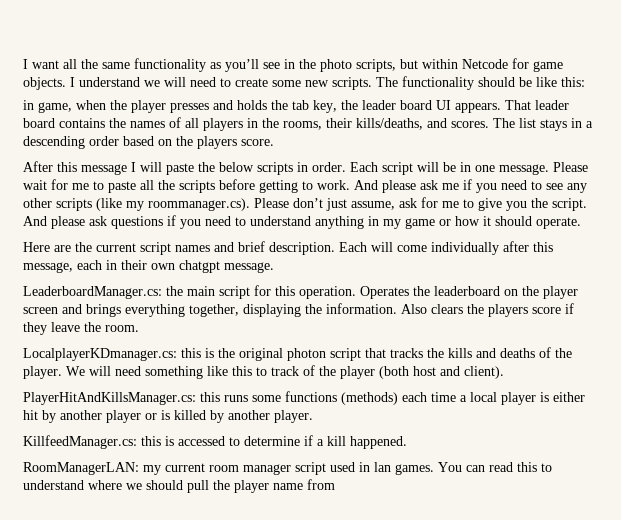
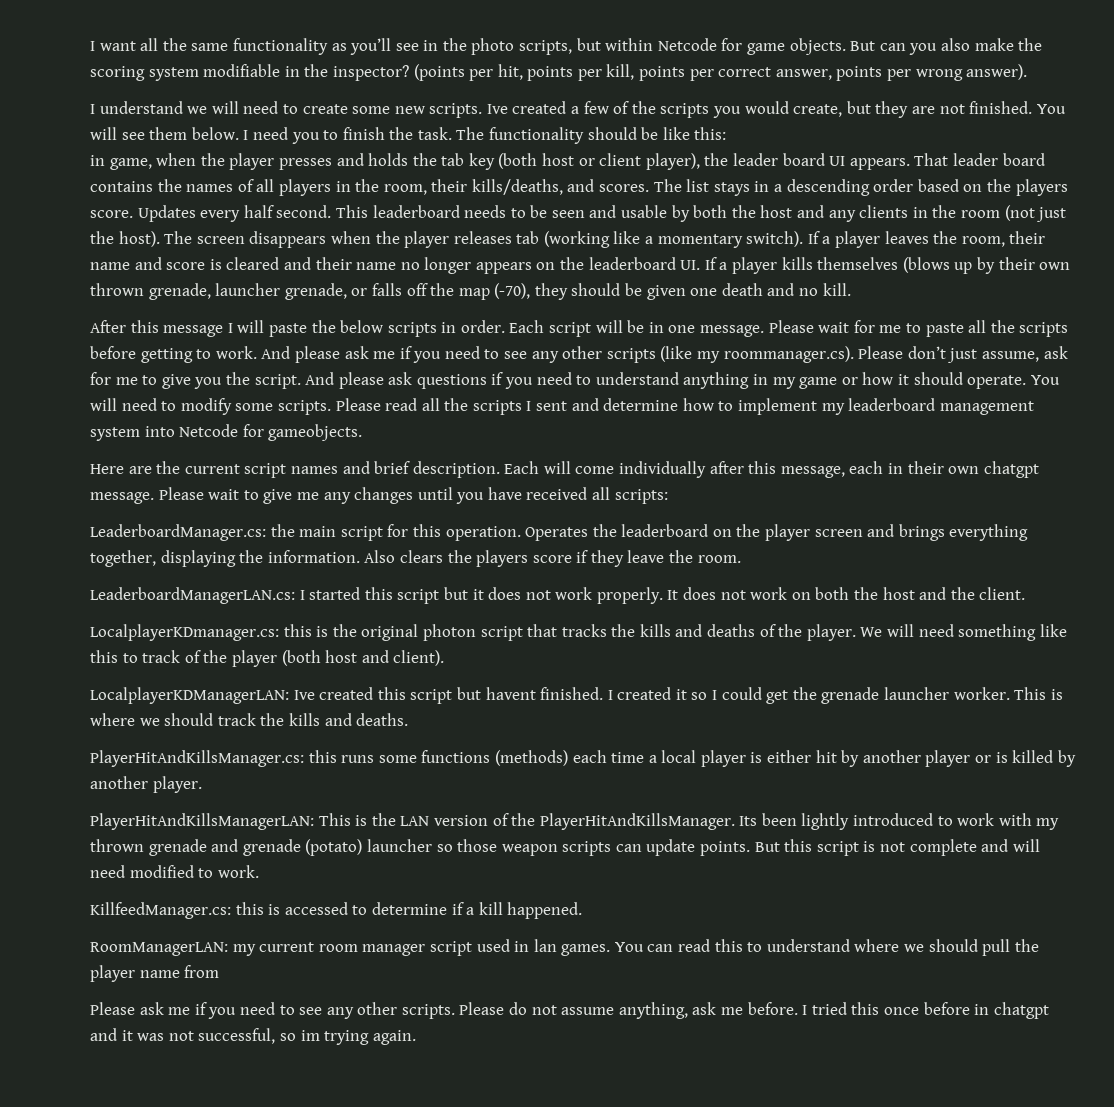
(66, 83) none -> [850,38,1043,55] [90,64,1028,81] But can you also make the scoring system modifiable in the inspector? (points per hit, points per kill, points per correct answer, points per wrong answer). //
(372, 83) none -> [486,101,1066,118] [90,127,452,144] Ive created a few of the scripts you would create, but they are not finished. You will see them below. I need you to finish the task.
[313,100,337,113] key, -> [468,153,700,170] key (both host or client player),
[283,121,322,130] rooms, -> [383,184,427,195] room,
(274, 142) none -> [137,205,1067,222] [90,231,1046,248] [90,257,1071,274] [90,283,851,300] Updates every half second. This leaderboard needs to be seen and usable by both the host and any clients in the room (not just the host). The screen disappears when the player releases tab (working like a momentary switch). If a player leaves the room, their name and score is cleared and their name no longer appears on the leaderboard UI. If a player kills themselves (blows up by their own thrown grenade, launcher grenade, or falls off the map (-70), they should be given one death and no kill.
(581, 223) none -> [1030,375,1060,385] [90,398,1034,415] [90,424,363,441] You will need to modify some scripts. Please read all the scripts I sent and determine how to implement my leaderboard management system into Netcode for gameobjects.
(274, 267) none -> [158,487,668,504] Please wait to give me any changes until you have received all scripts:
(139, 328) none -> [90,587,1026,604] // LeaderboardManagerLAN.cs: I started this script but it does not work properly. It does not work on both the host and the client.
(504, 372) none -> [90,687,1063,704] [90,713,409,726] // LocalplayerKDManagerLAN: Ive created this script but havent finished. I created it so I could get the grenade launcher worker. This is where we should track the kills and deaths.
(313, 416) none -> [90,813,1060,830] [90,839,1040,856] [90,865,259,878] // PlayerHitAndKillsManagerLAN: This is the LAN version of the PlayerHitAndKillsManager. Its been lightly introduced to work with my thrown grenade and grenade (potato) launcher so those weapon scripts can update points. But this script is not complete and will need modified to work.
(335, 484) none -> [90,1002,1049,1019] [90,1028,416,1045] // Please ask me if you need to see any other scripts. Please do not assume anything, ask me before. I tried this once before in chatgpt and it was not successful, so im trying again.

